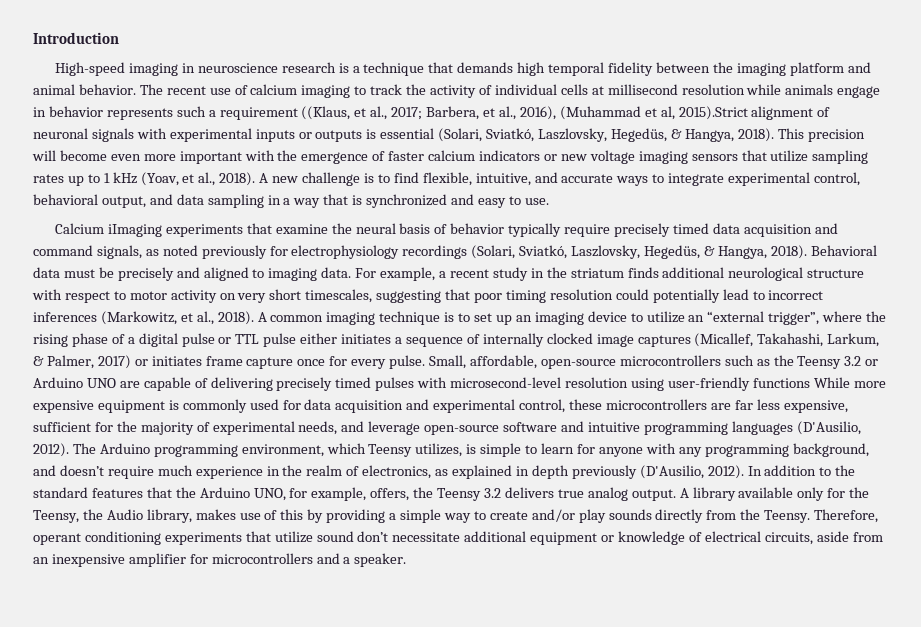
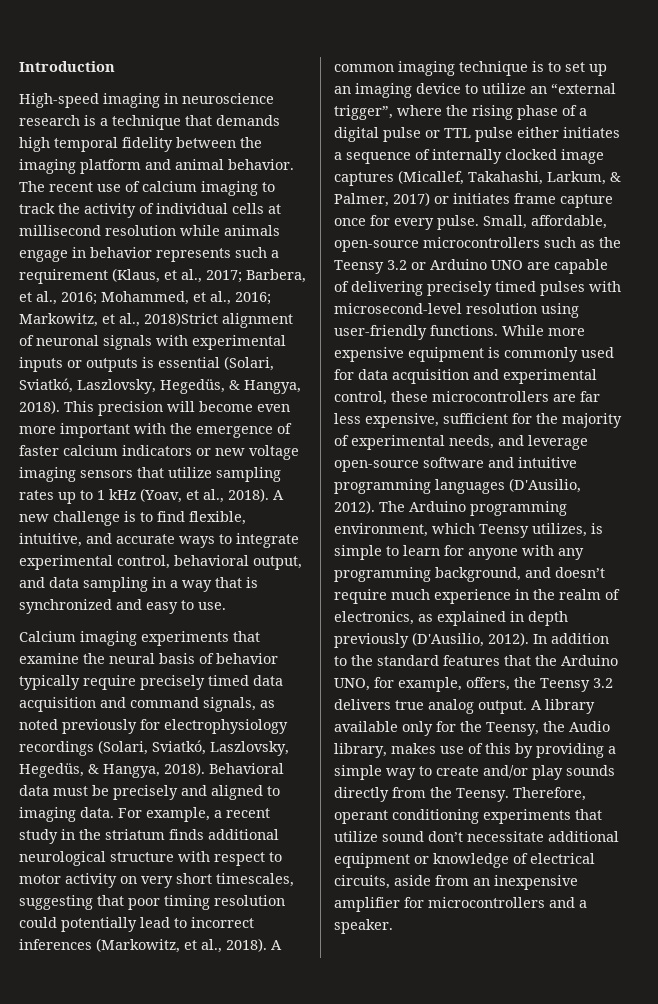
[301,106,351,120] ((Klaus, -> [112,268,160,283] (Klaus,
[519,106,748,120] 2016), (Muhammad et al, 2015).Strict -> [61,291,271,305] [19,312,218,327] 2016; Mohammed, et al., 2016; Markowitz, et al., 2018)Strict
[107,224,162,237] iImaging -> [80,631,137,646] imaging
[752,378,810,388] functions -> [430,325,498,336] functions.

